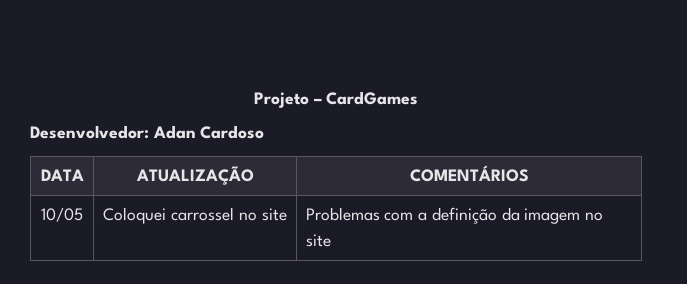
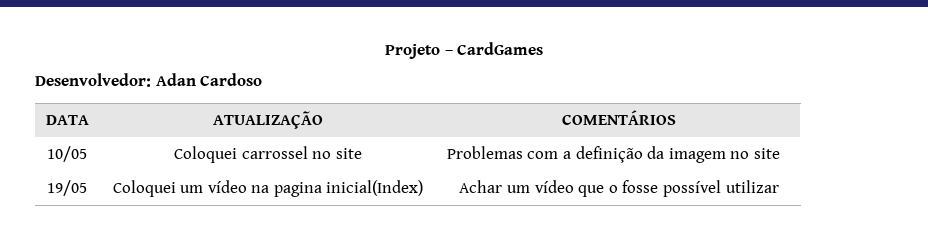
(331, 240) none -> [47,180,87,196] [112,180,424,197] [459,180,779,197] // 19/05 | Coloquei um vídeo na pagina inicial(Index) | Achar um vídeo que o fosse possível utilizar

